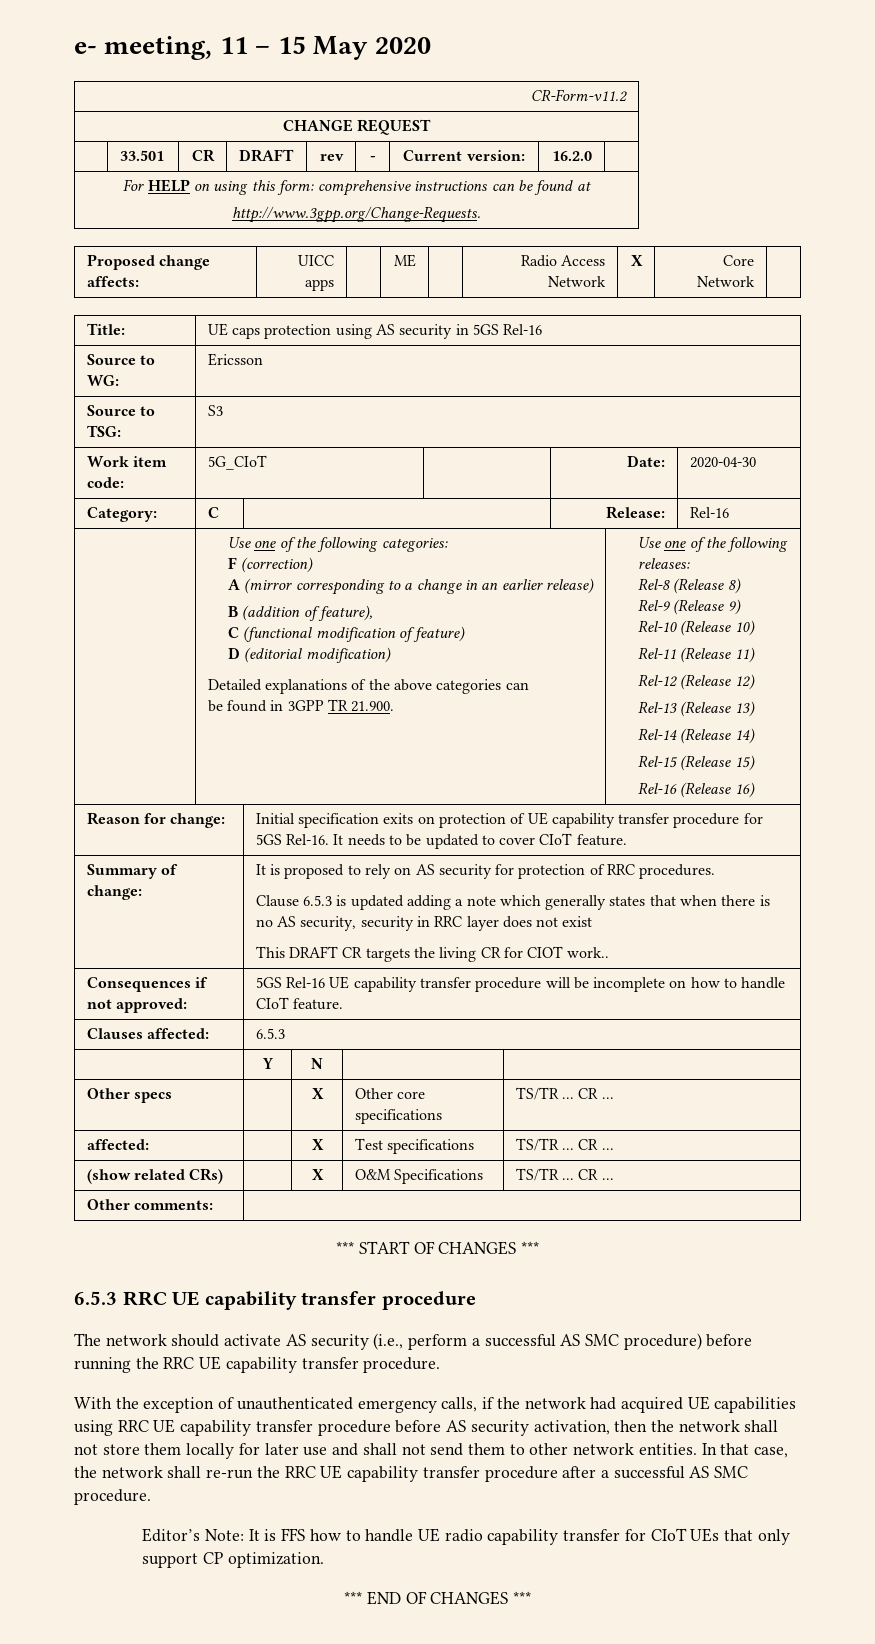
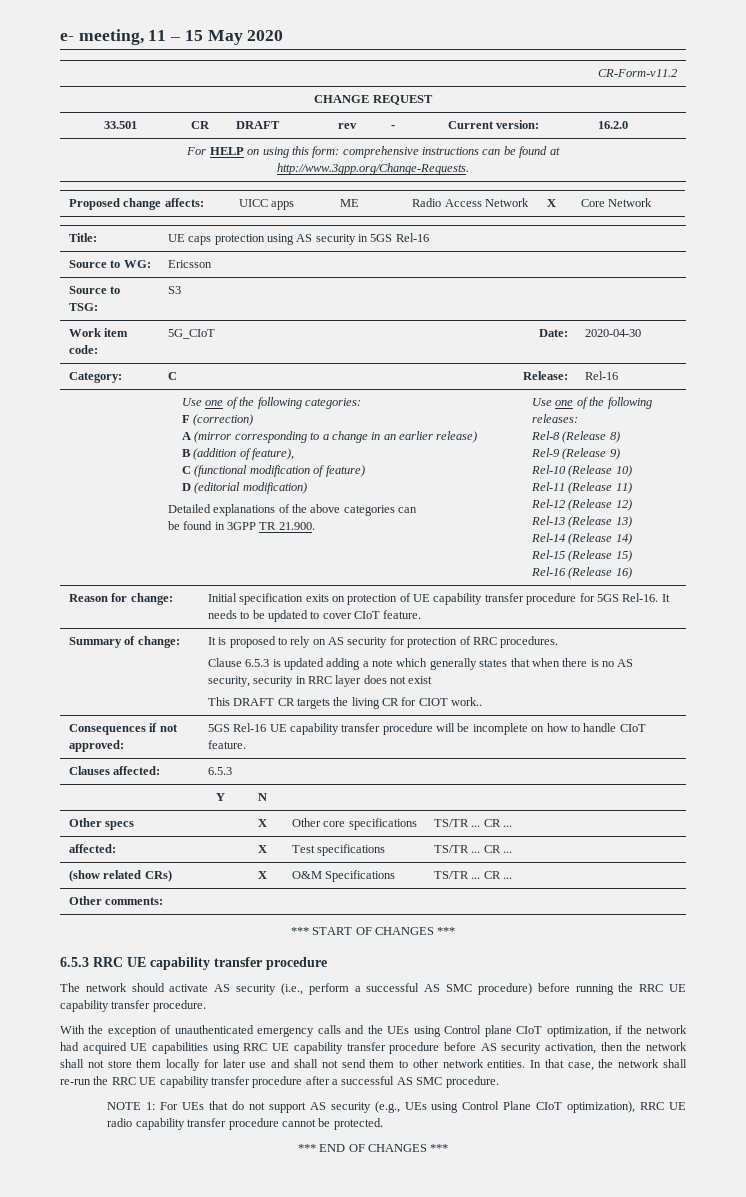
[441,1397,478,1412] calls, -> [317,1025,611,1037] calls and the UEs using Control plane CIoT optimization,
[142,1528,790,1545] [142,1552,324,1568] Editor’s Note: It is FFS how to handle UE radio capability transfer for CIoT UEs that only support CP optimization. -> [107,1101,687,1113] [107,1118,383,1130] NOTE 1: For UEs that do not support AS security (e.g., UEs using Control Plane CIoT optimization), RRC UE radio capability transfer procedure cannot be protected.

